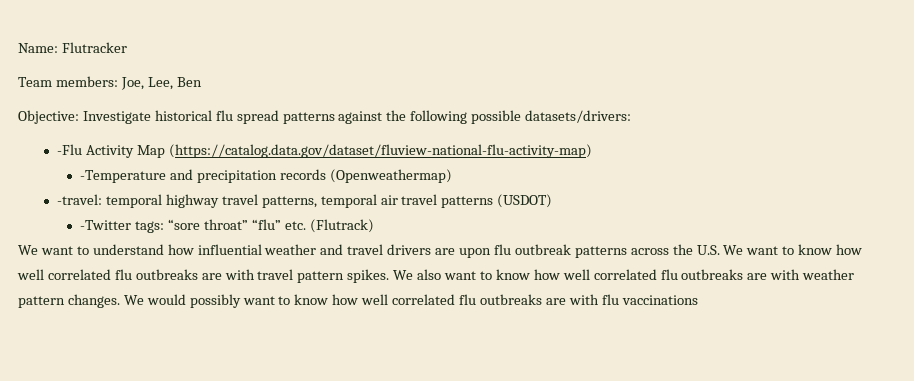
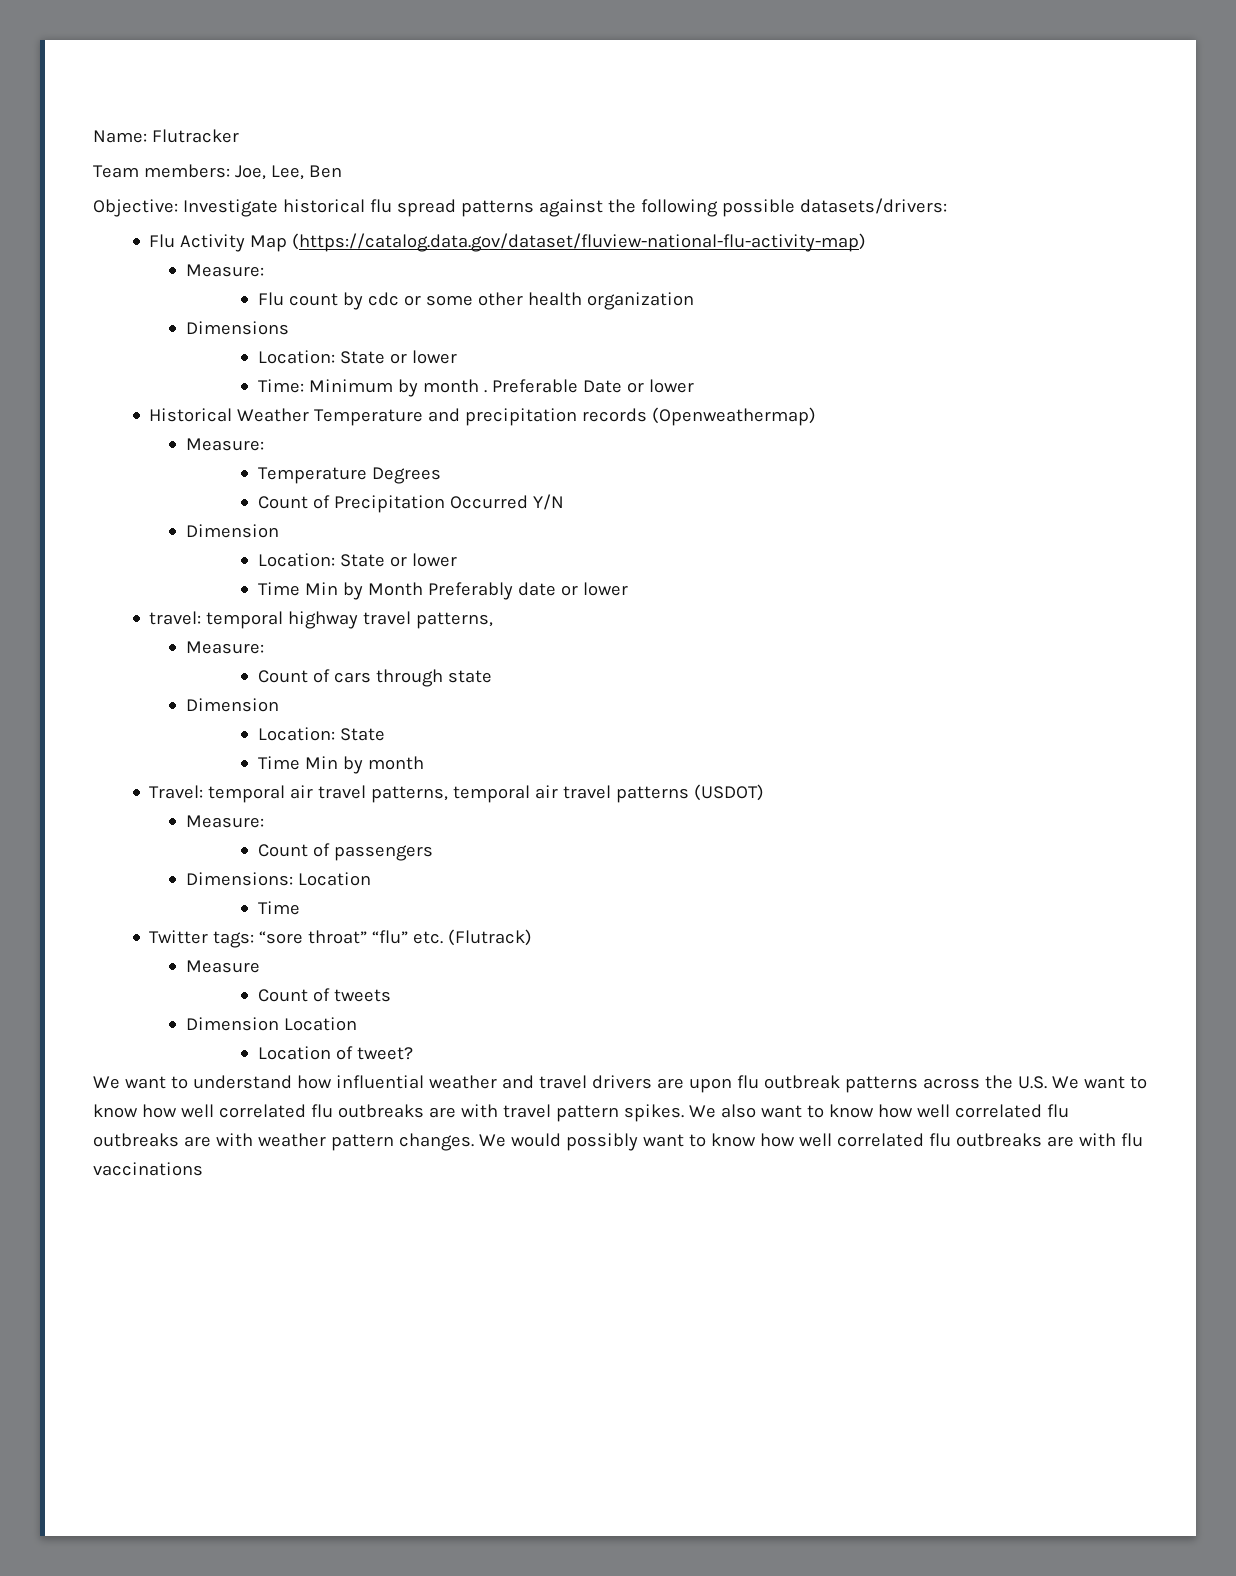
[57,144,83,155] -Flu -> [149,234,176,248] Flu
[80,169,452,183] [57,194,219,208] -Temperature and precipitation records (Openweathermap) // -travel: temporal highway -> [185,264,264,277] [257,292,694,310] [185,321,289,335] [257,350,457,364] [257,379,694,397] [149,407,817,426] [185,438,264,451] [257,467,441,484] [257,494,564,513] [185,524,279,538] [257,553,457,567] [257,582,628,600] [149,611,494,629] [185,641,264,654] [257,669,492,687] [185,698,279,712] [257,727,385,741] [257,756,424,774] [149,785,314,803] Measure: // Flu count by cdc or some other health organization // Dimensions // Location: State or lower // Time: Minimum by month . Preferable Date or lower // Historical Weather Temperature and precipitation records (Openweathermap) // Measure: // Temperature Degrees // Count of Precipitation Occurred Y/N // Dimension // Location: State or lower // Time Min by Month Preferably date or lower // travel: temporal highway travel patterns, // Measure: // Count of cars through state // Dimension // Location: State // Time Min by month // Travel: temporal air
[80,220,132,230] -Twitter -> [185,815,264,828] [257,843,433,861] [185,872,371,886] [257,901,300,915] [149,930,209,944] Measure: // Count of passengers // Dimensions: Location // Time // Twitter
(374, 226) none -> [185,960,260,973] [257,988,391,1002] [185,1017,357,1031] [257,1046,413,1060] // Measure // Count of tweets // Dimension Location // Location of tweet?

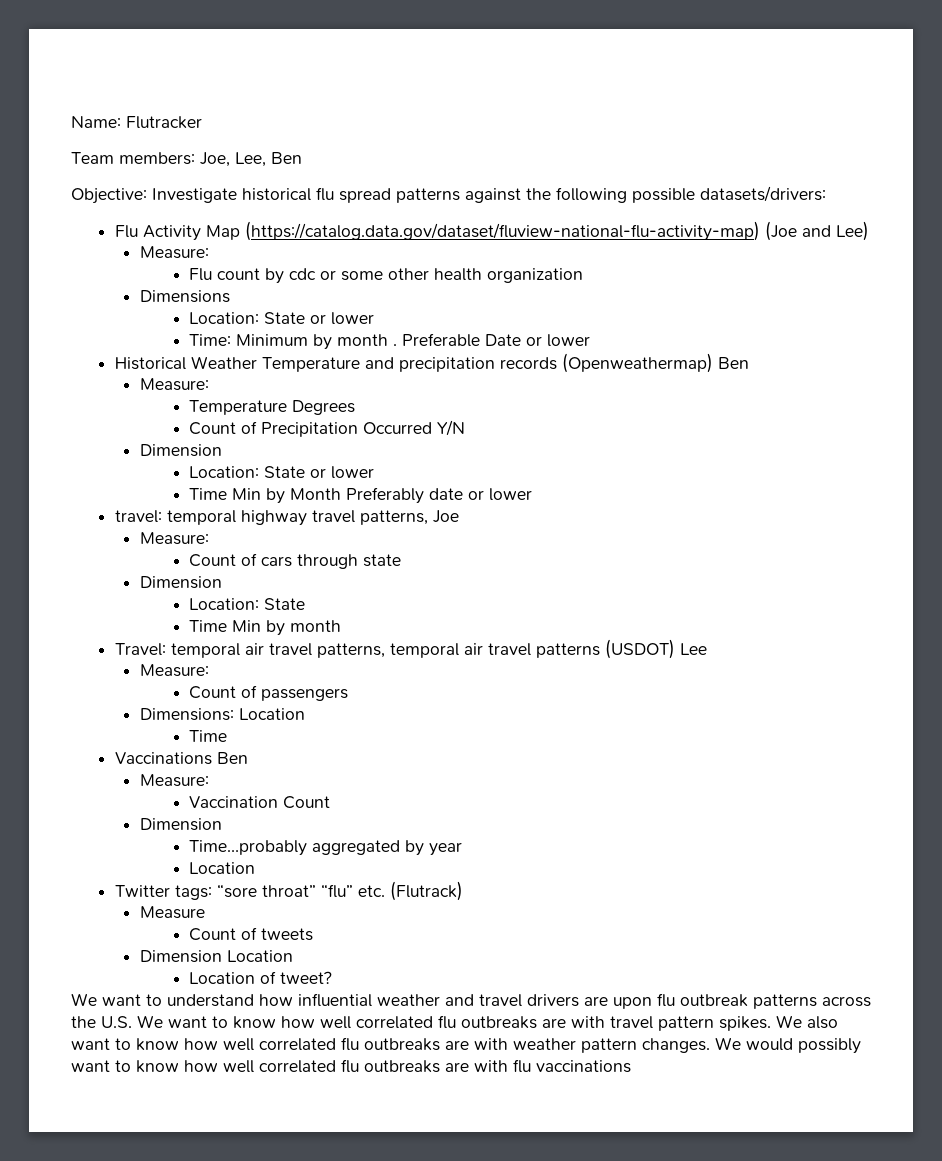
(867, 242) none -> [765,221,870,241] (Joe and Lee)
(817, 416) none -> [718,357,750,369] Ben
(494, 620) none -> [433,510,460,523] Joe
(765, 792) none -> [680,643,708,655] Lee
(300, 908) none -> [115,752,249,765] [139,774,209,787] [189,796,331,809] [139,818,222,831] [189,840,463,856] [189,862,256,874] // Vaccinations Ben // Measure: // Vaccination Count // Dimension // Time…probably aggregated by year // Location

